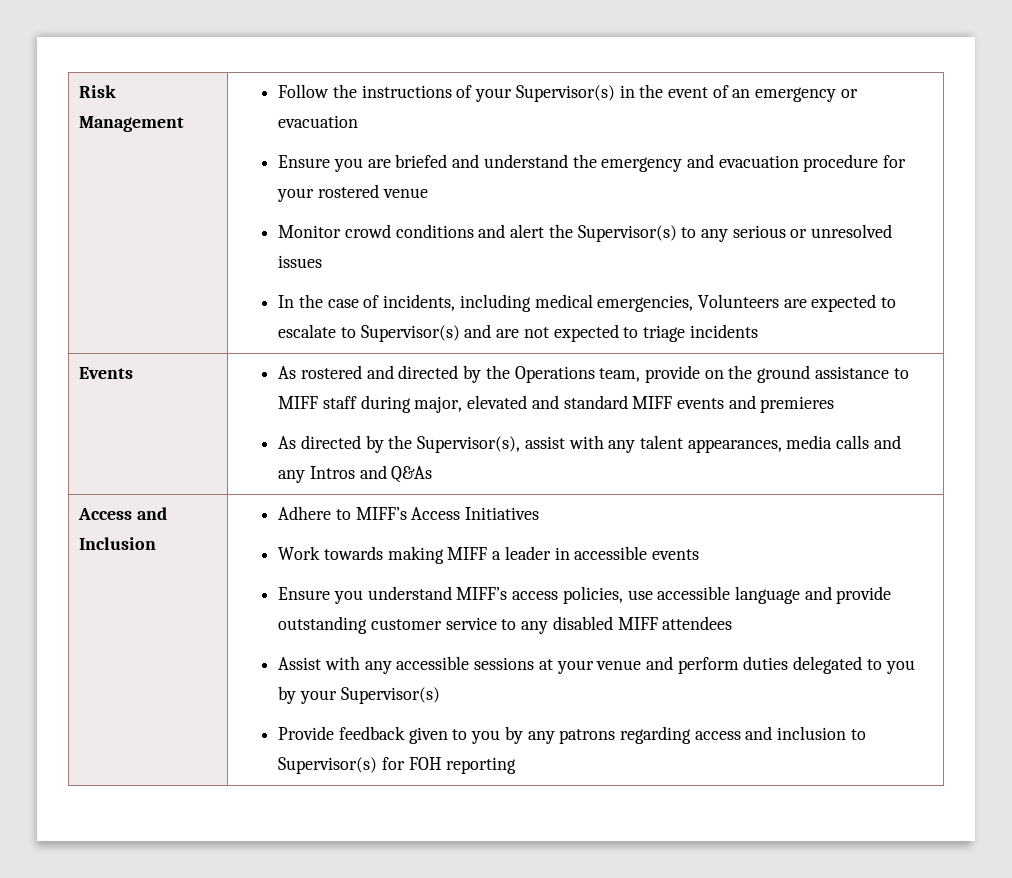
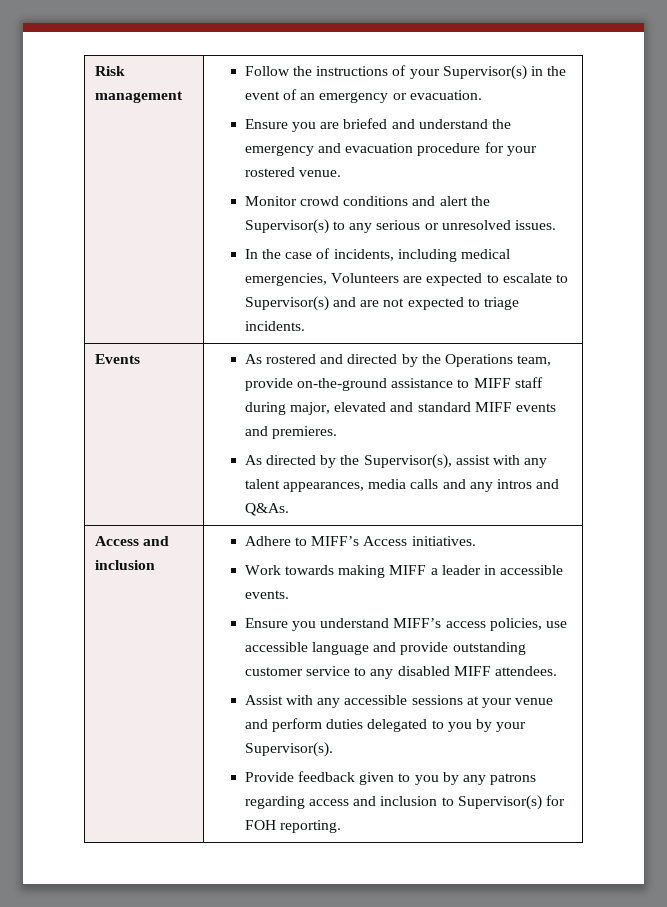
[79,116,185,132] Management -> [94,91,183,103] management
[278,115,359,128] evacuation -> [409,90,482,100] evacuation.
[382,188,428,198] venue -> [299,170,342,177] venue.
[278,255,323,268] issues -> [514,220,556,230] issues.
[689,324,758,338] incidents -> [244,321,305,331] incidents.
[704,365,811,383] on the ground -> [297,378,388,391] on-the-ground
[760,396,835,413] premieres -> [272,426,338,439] premieres.
[309,465,433,483] Intros and Q&As -> [496,479,560,489] [244,503,289,516] intros and Q&As.
[79,537,157,550] Inclusion -> [94,560,155,570] inclusion
[465,507,540,520] Initiatives -> [411,536,476,546] initiatives.
[651,549,699,560] events -> [244,590,289,599] events.
[662,616,733,630] attendees -> [494,666,557,676] attendees.
[340,687,440,704] Supervisor(s) -> [244,742,333,757] Supervisor(s).
[446,757,517,774] reporting -> [280,820,342,833] reporting.

